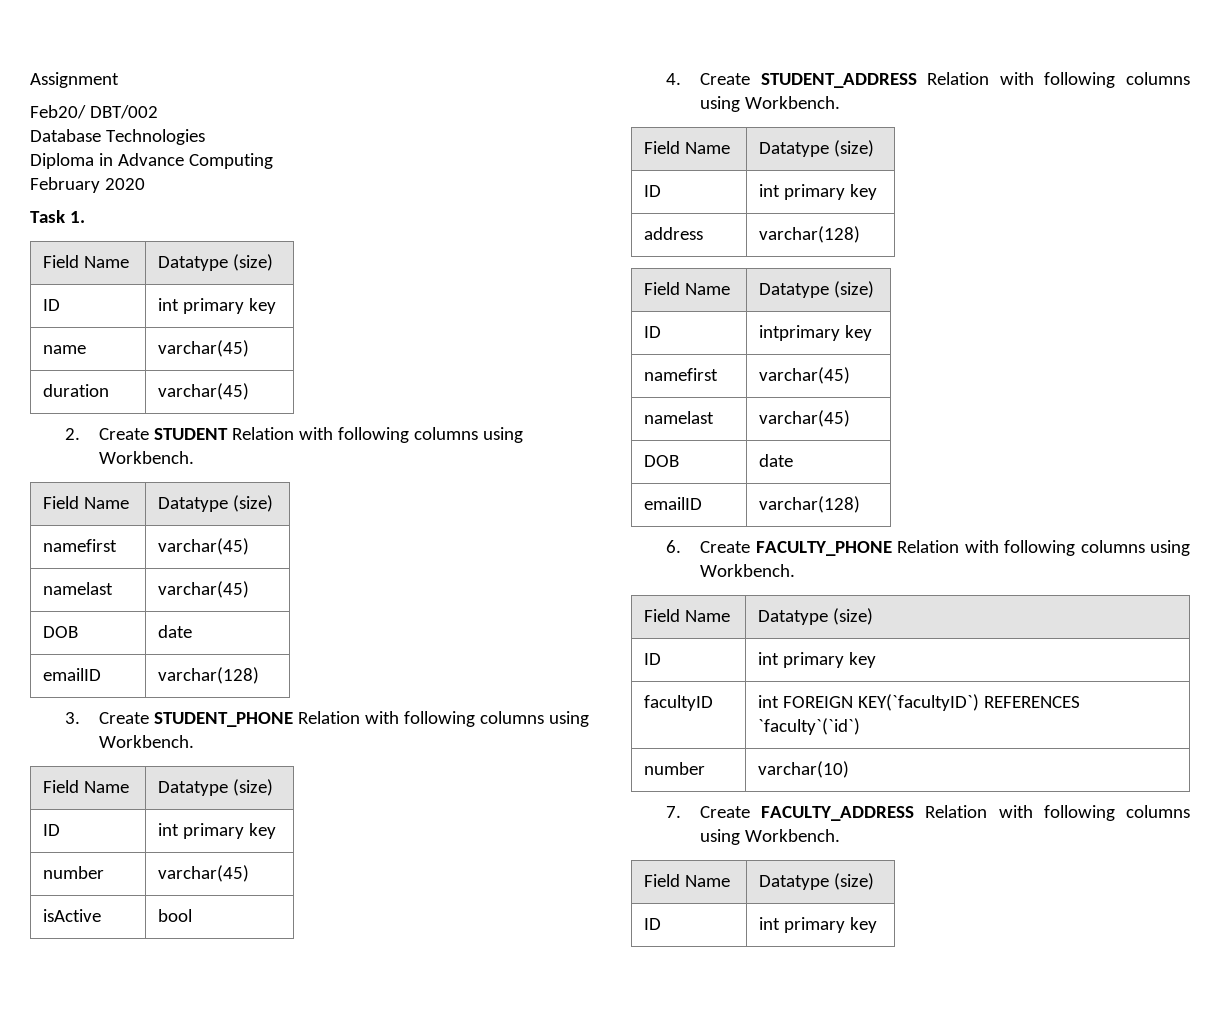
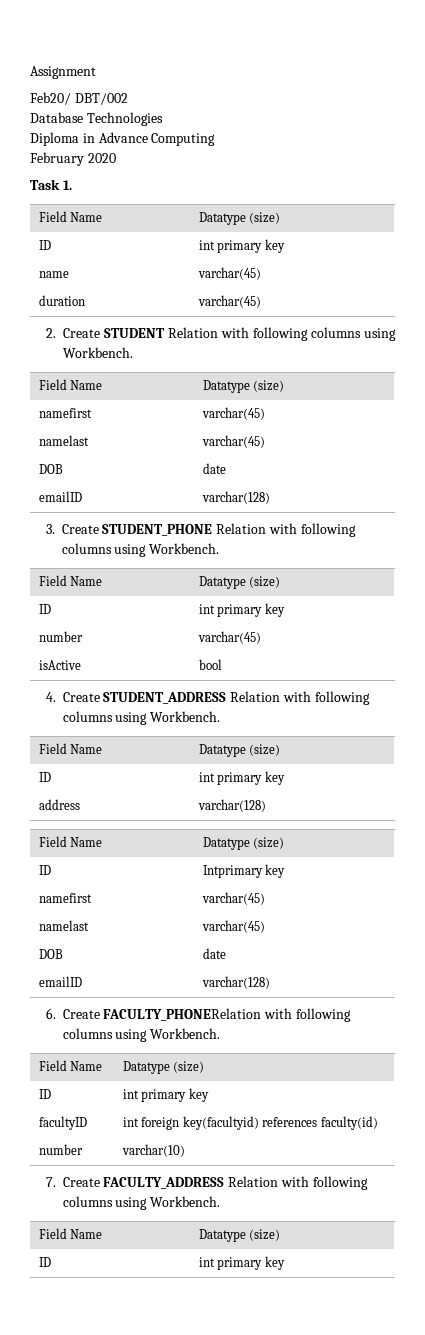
[759,325,841,341] intprimary -> [203,865,264,878] Intprimary
[755,540,960,556] FACULTY_PHONE Relation -> [103,1008,262,1021] FACULTY_PHONERelation
[783,694,1081,711] [758,718,861,735] FOREIGN KEY(`facultyID`) REFERENCES `faculty`(`id`) -> [141,1116,378,1130] foreign key(facultyid) references faculty(id)

